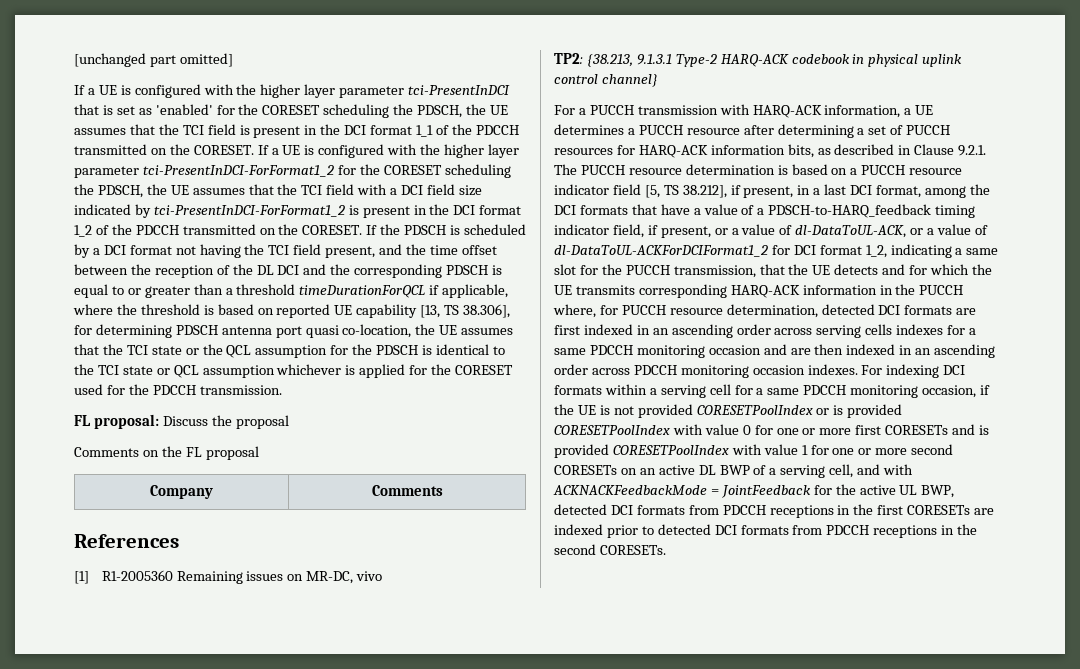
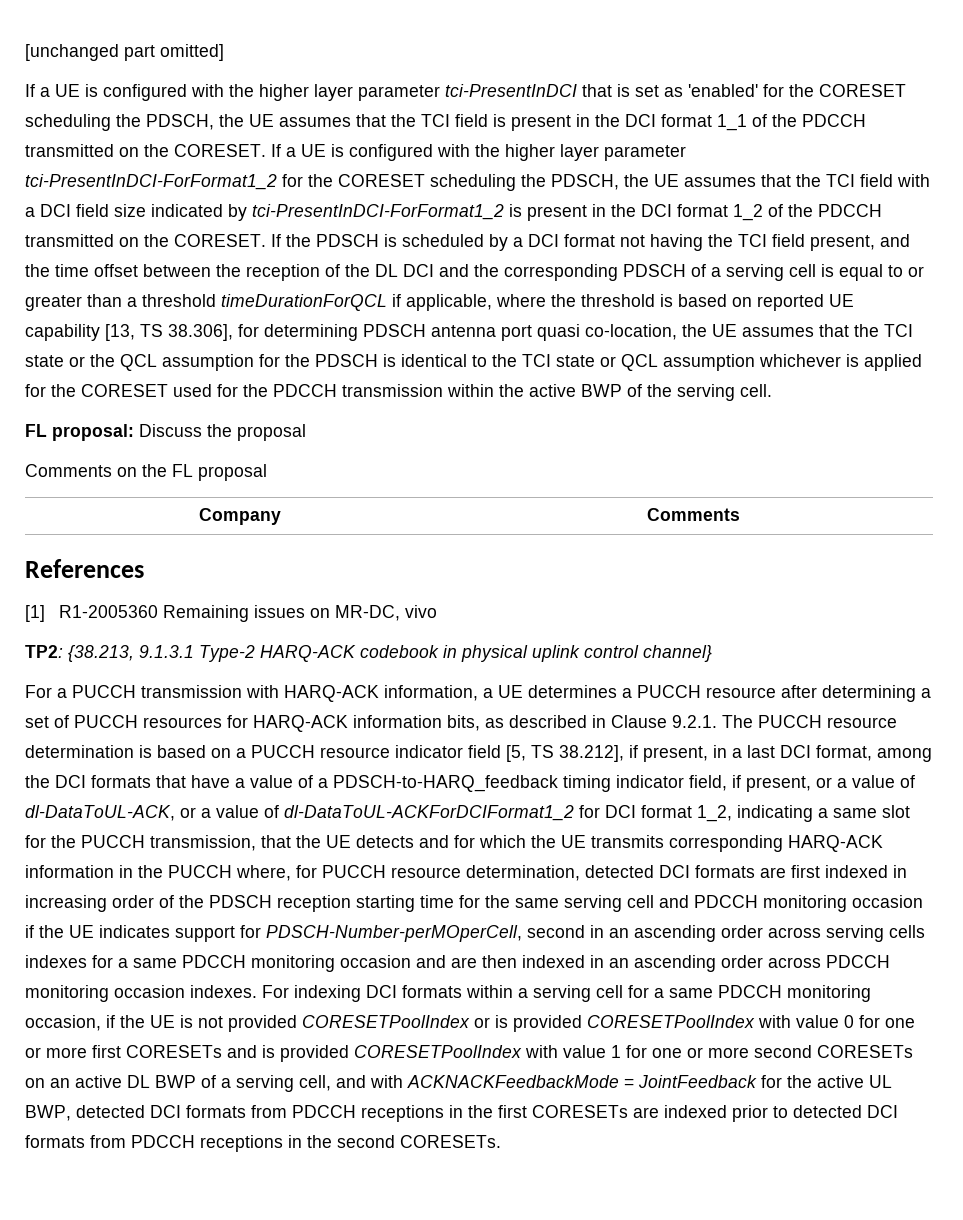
(489, 270) none -> [691,264,816,281] of a serving cell
[199,385,282,395] transmission. -> [342,384,772,401] transmission within the active BWP of the serving cell.
(650, 330) none -> [25,895,923,912] [25,925,604,942] increasing order of the PDSCH reception starting time for the same serving cell and PDCCH monitoring occasion if the UE indicates support for PDSCH-Number-perMOperCell, second in

